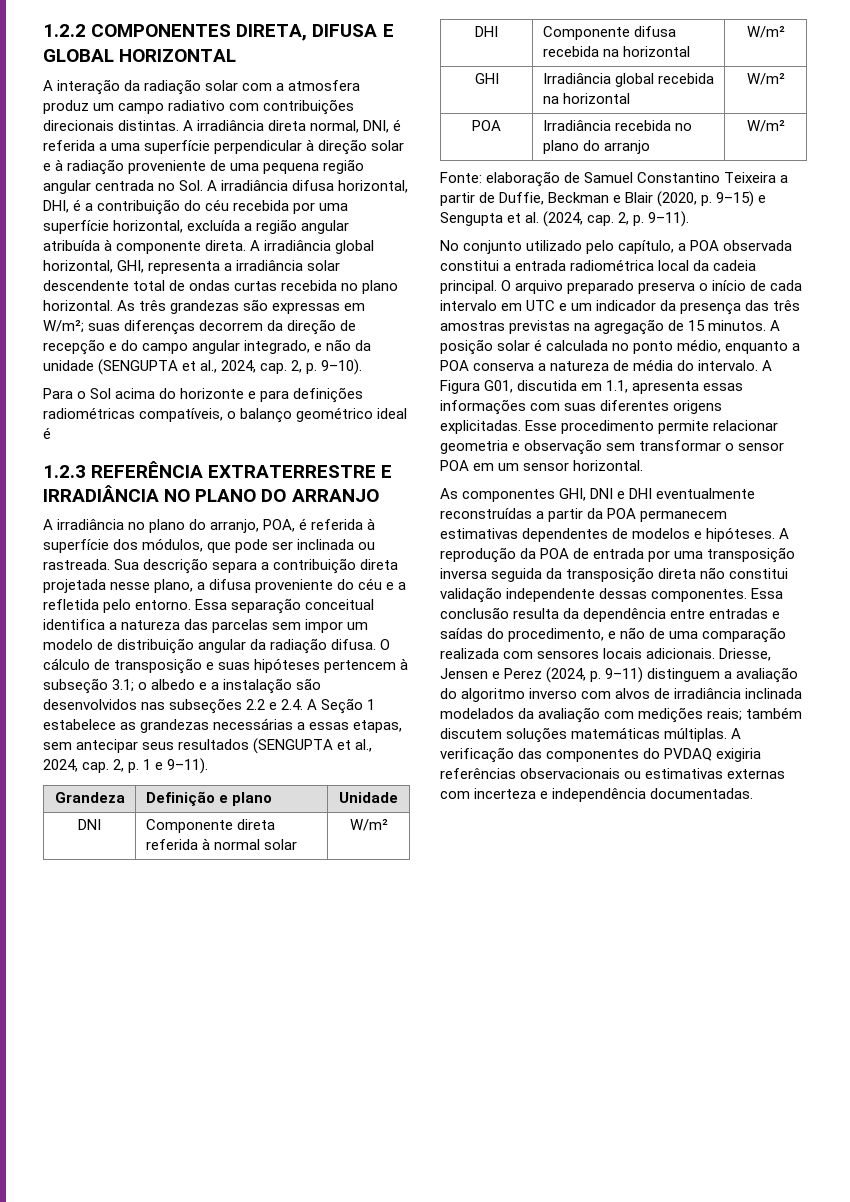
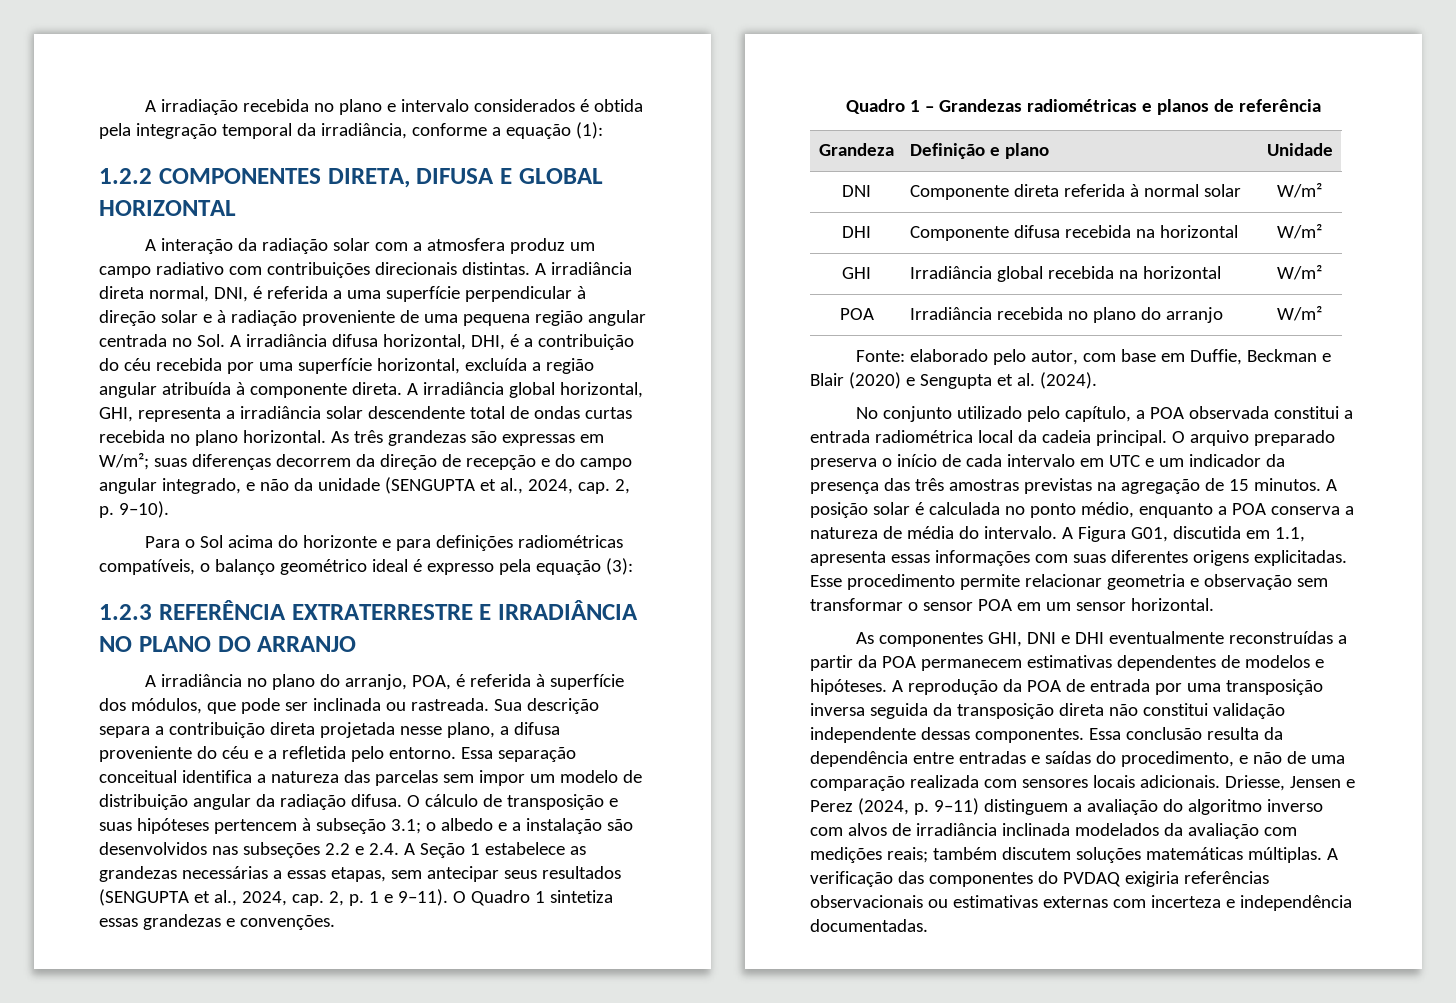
(43, 30) none -> [144,99,643,115] [99,122,603,139] A irradiação recebida no plano e intervalo considerados é obtida pela integração temporal da irradiância, conforme a equação (1): //
(51, 433) none -> [426,558,633,575] expresso pela equação (3):
(209, 766) none -> [452,890,613,906] [99,914,335,930] [846,99,1321,115] O Quadro 1 sintetiza essas grandezas e convenções. // Quadro 1 – Grandezas radiométricas e planos de referência
[486,171,789,187] [440,192,496,206] elaboração de Samuel Constantino Teixeira a partir de -> [909,349,1185,365] elaborado pelo autor, com base em
[657,191,755,207] (2020, p. 9–15) -> [848,372,901,389] (2020)
[543,211,690,227] (2024, cap. 2, p. 9–11). -> [1039,372,1097,389] (2024).

